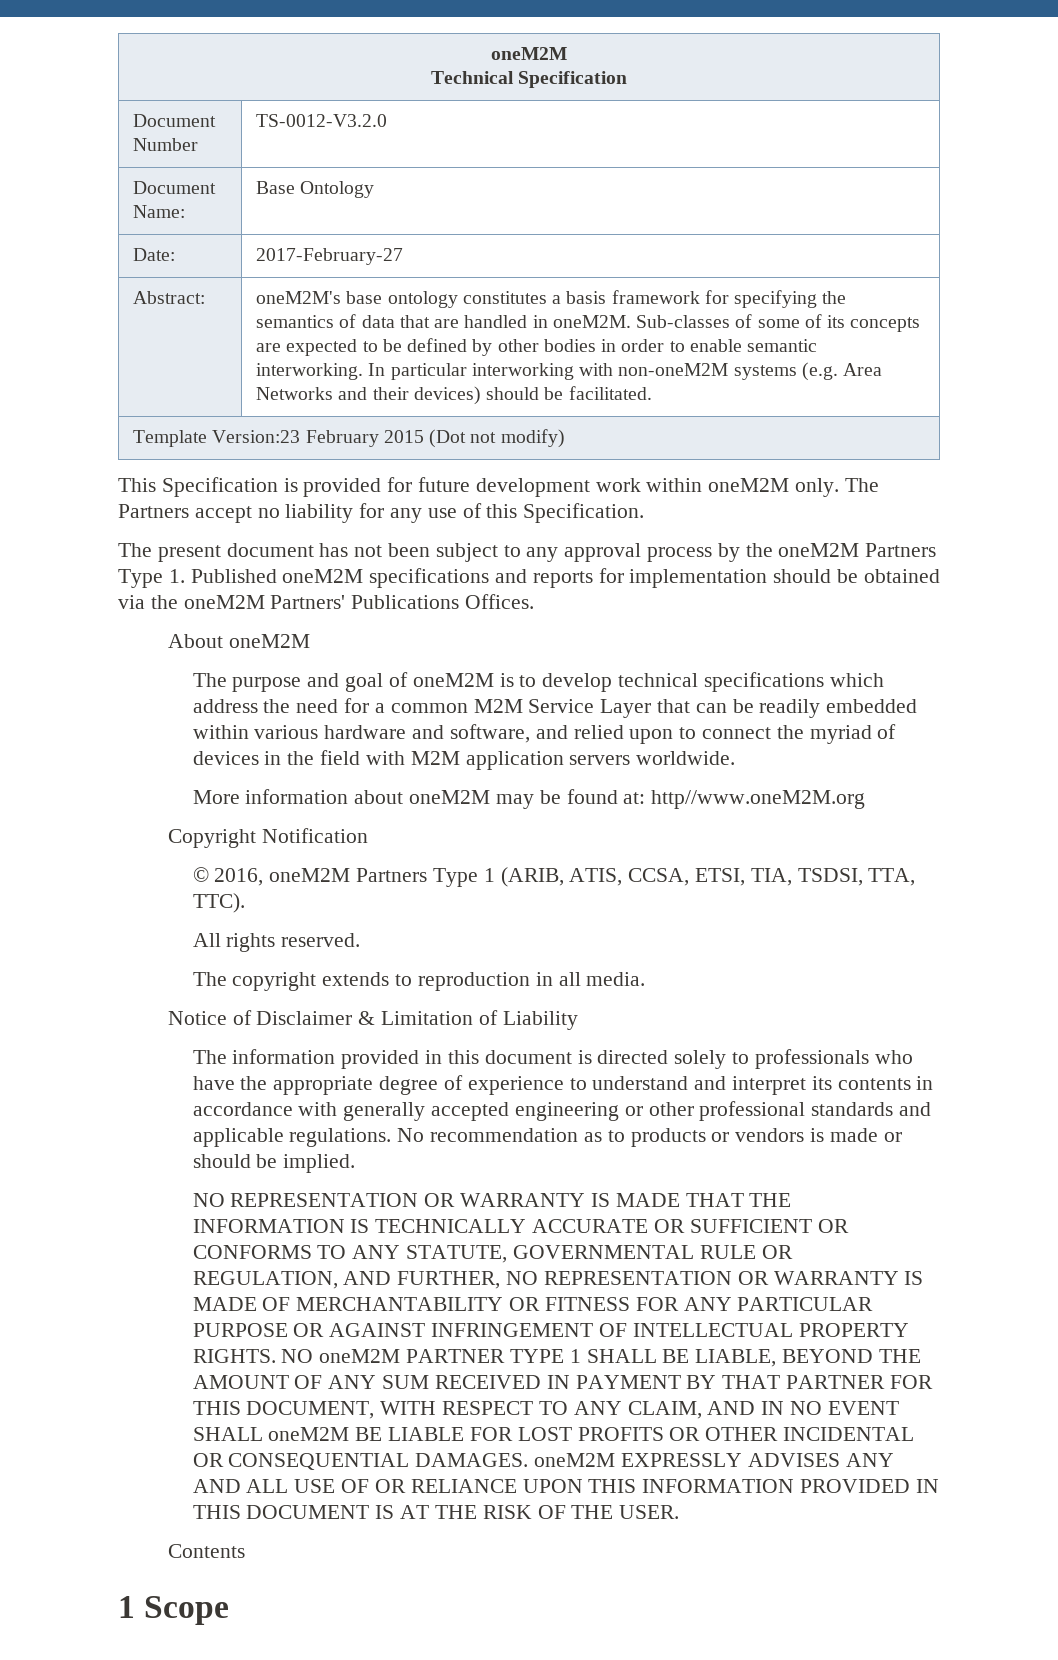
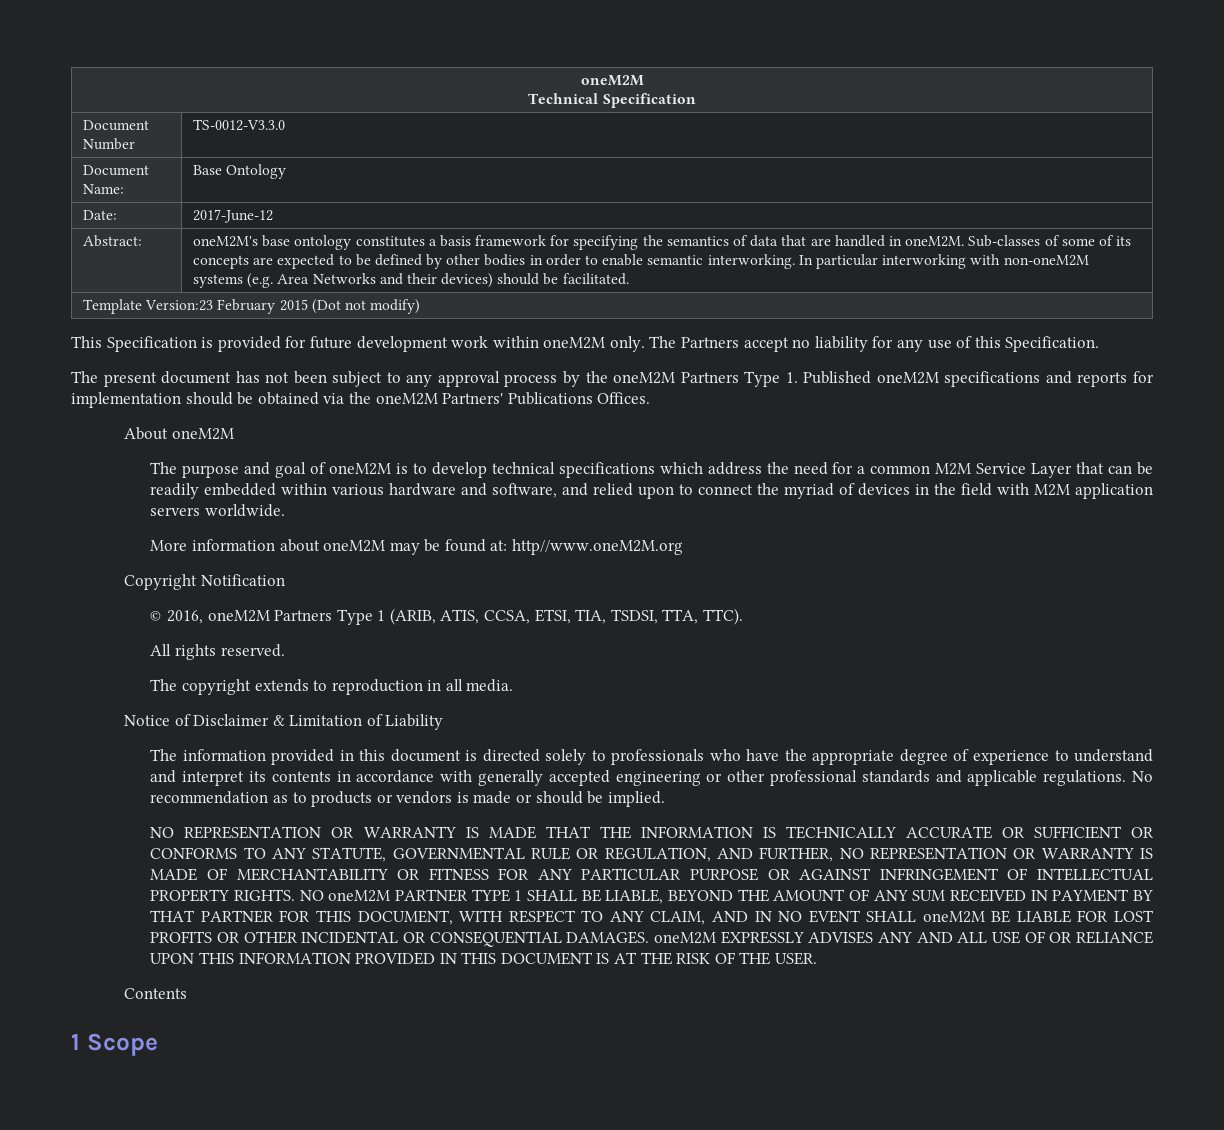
[255,114,387,127] TS-0012-V3.2.0 -> [192,119,285,131] TS-0012-V3.3.0
[255,248,403,265] 2017-February-27 -> [192,209,273,223] 2017-June-12

